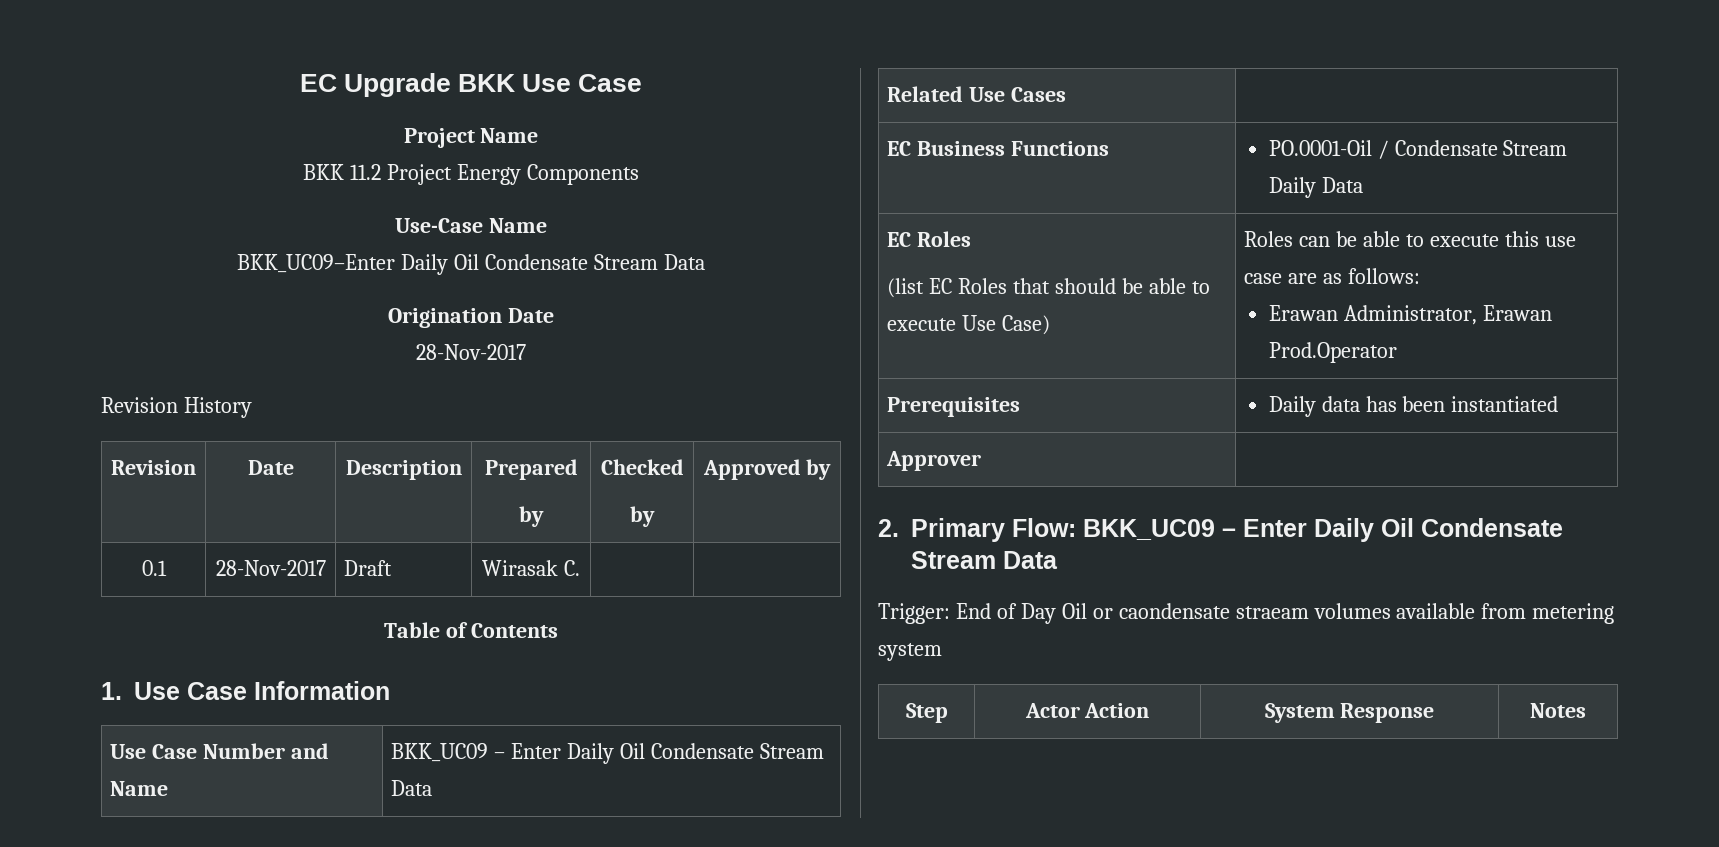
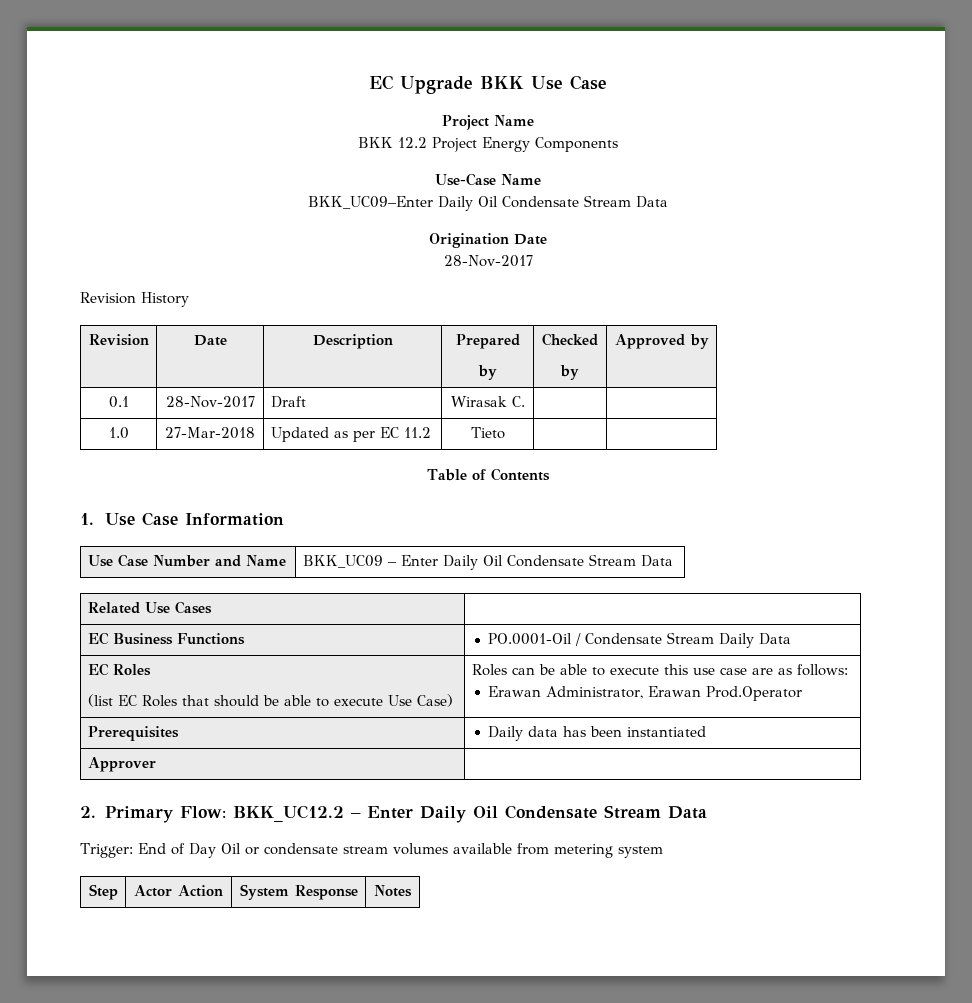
[350,164,382,180] 11.2 -> [398,137,427,148] 12.2
(580, 568) none -> [108,427,129,439] [165,427,255,439] [270,427,431,442] [470,427,505,439] // 1.0 | 27-Mar-2018 | Updated as per EC 11.2 | Tieto | |
[1082,519,1215,540] BKK_UC09 -> [233,805,345,822] BKK_UC12.2
[1118,603,1309,619] caondensate straeam -> [263,843,388,855] condensate stream

